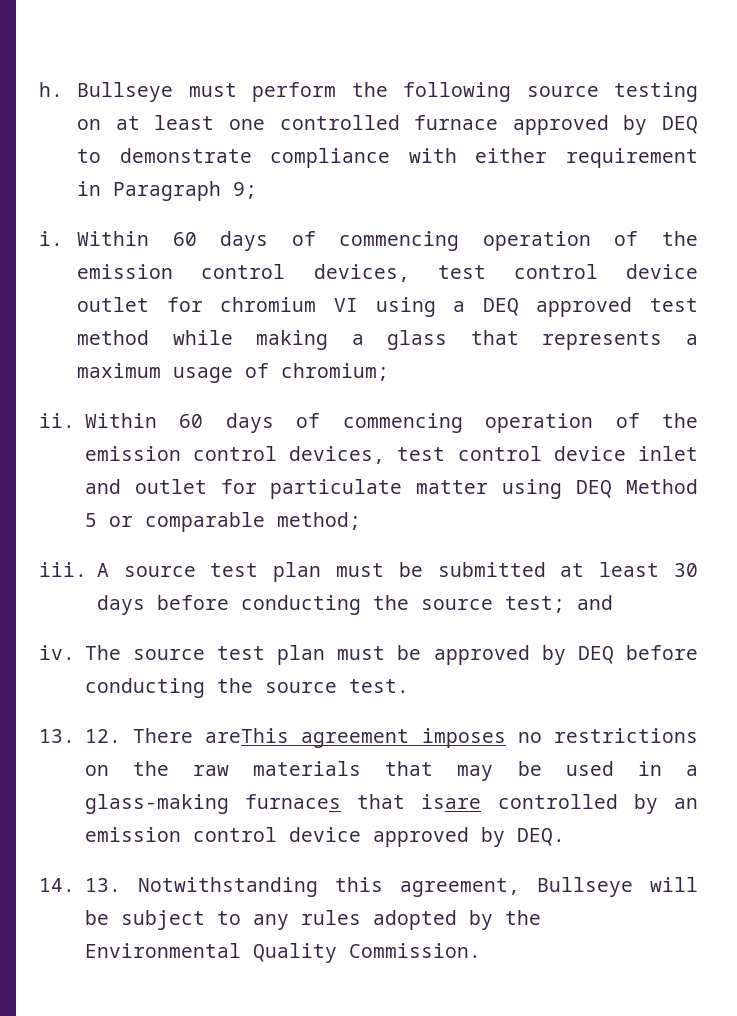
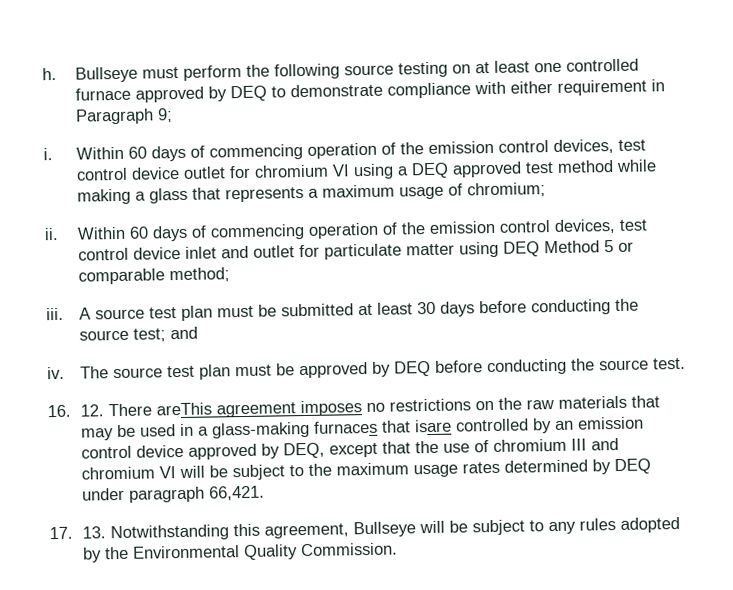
[39,729,75,743] 13. -> [47,404,71,418] 16.
[516,828,565,846] [39,878,75,892] DEQ. // 14. -> [282,437,619,459] [80,458,651,481] [81,485,265,503] [49,526,73,540] DEQ, except that the use of chromium III and chromium VI will be subject to the maximum usage rates determined by DEQ under paragraph 66,421. // 17.

